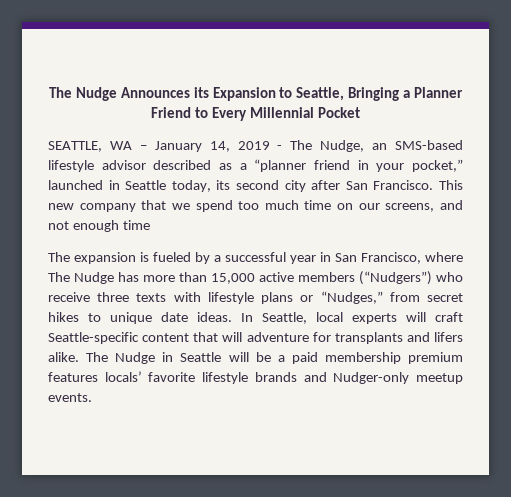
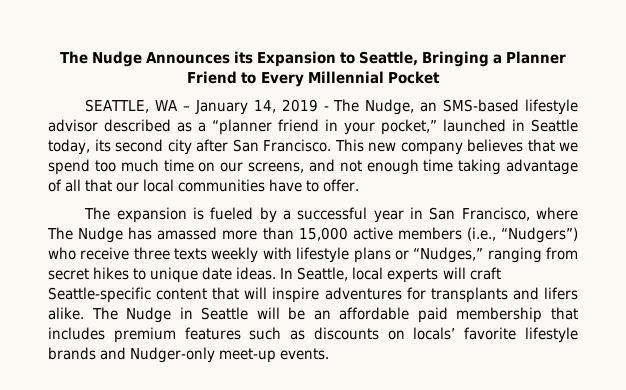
(136, 207) none -> [466,139,523,152] believes
(150, 225) none -> [458,159,578,175] [48,179,360,192] taking advantage of all that our local communities have to offer.
(139, 277) none -> [157,227,218,240] amassed
[359,271,432,285] (“Nudgers”) -> [466,227,578,243] (i.e., “Nudgers”)
(167, 297) none -> [211,247,259,263] weekly
(383, 297) none -> [487,247,542,263] ranging
[246,332,309,342] adventure -> [272,287,402,303] inspire adventures
[277,352,463,364] [48,372,98,382] a paid membership premium features -> [313,307,578,323] [48,327,405,343] an affordable paid membership that includes premium features such as discounts on
[416,373,464,384] meetup -> [219,348,277,363] meet-up

